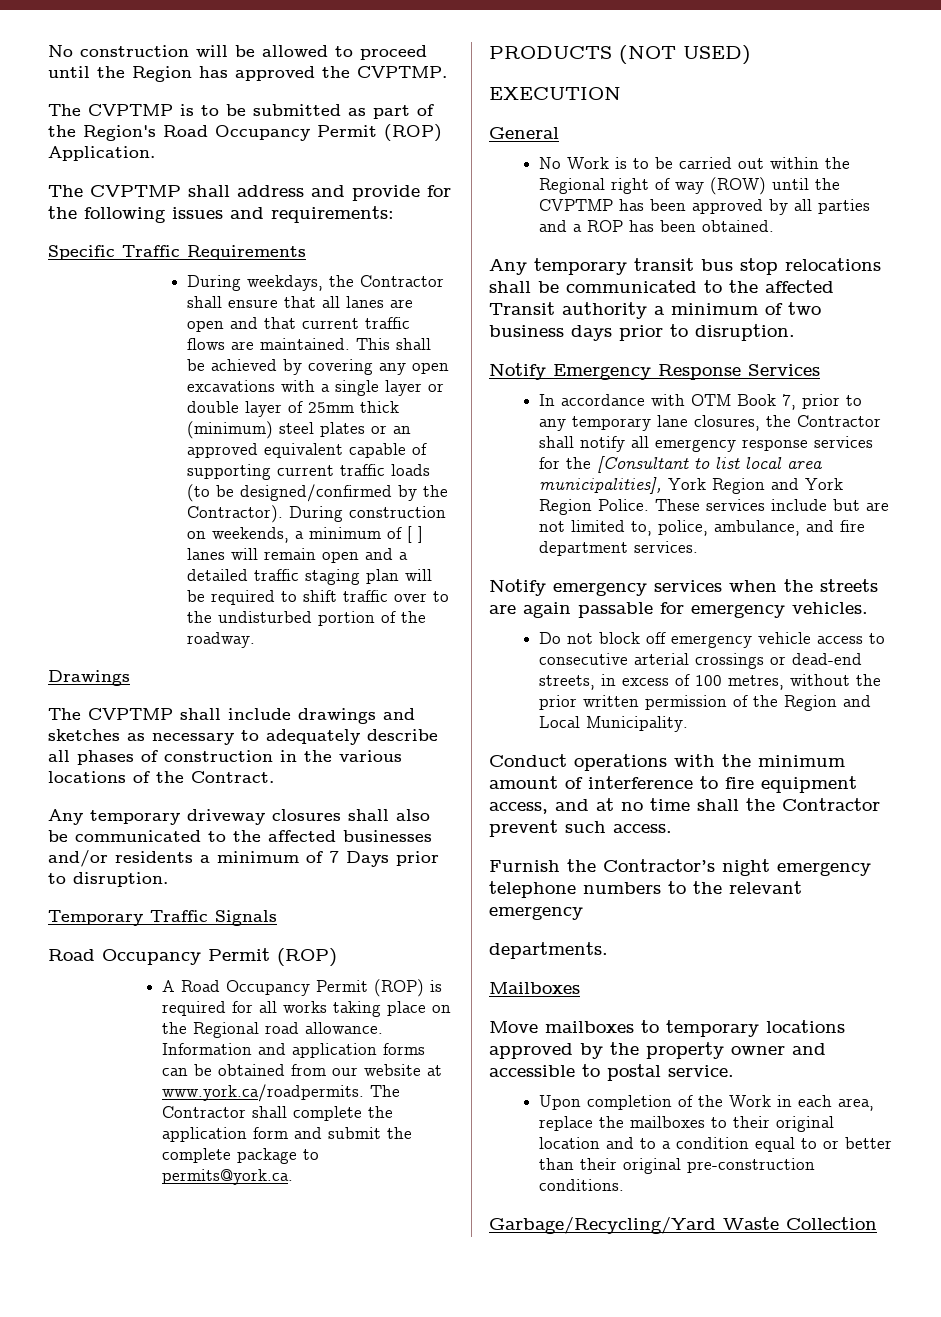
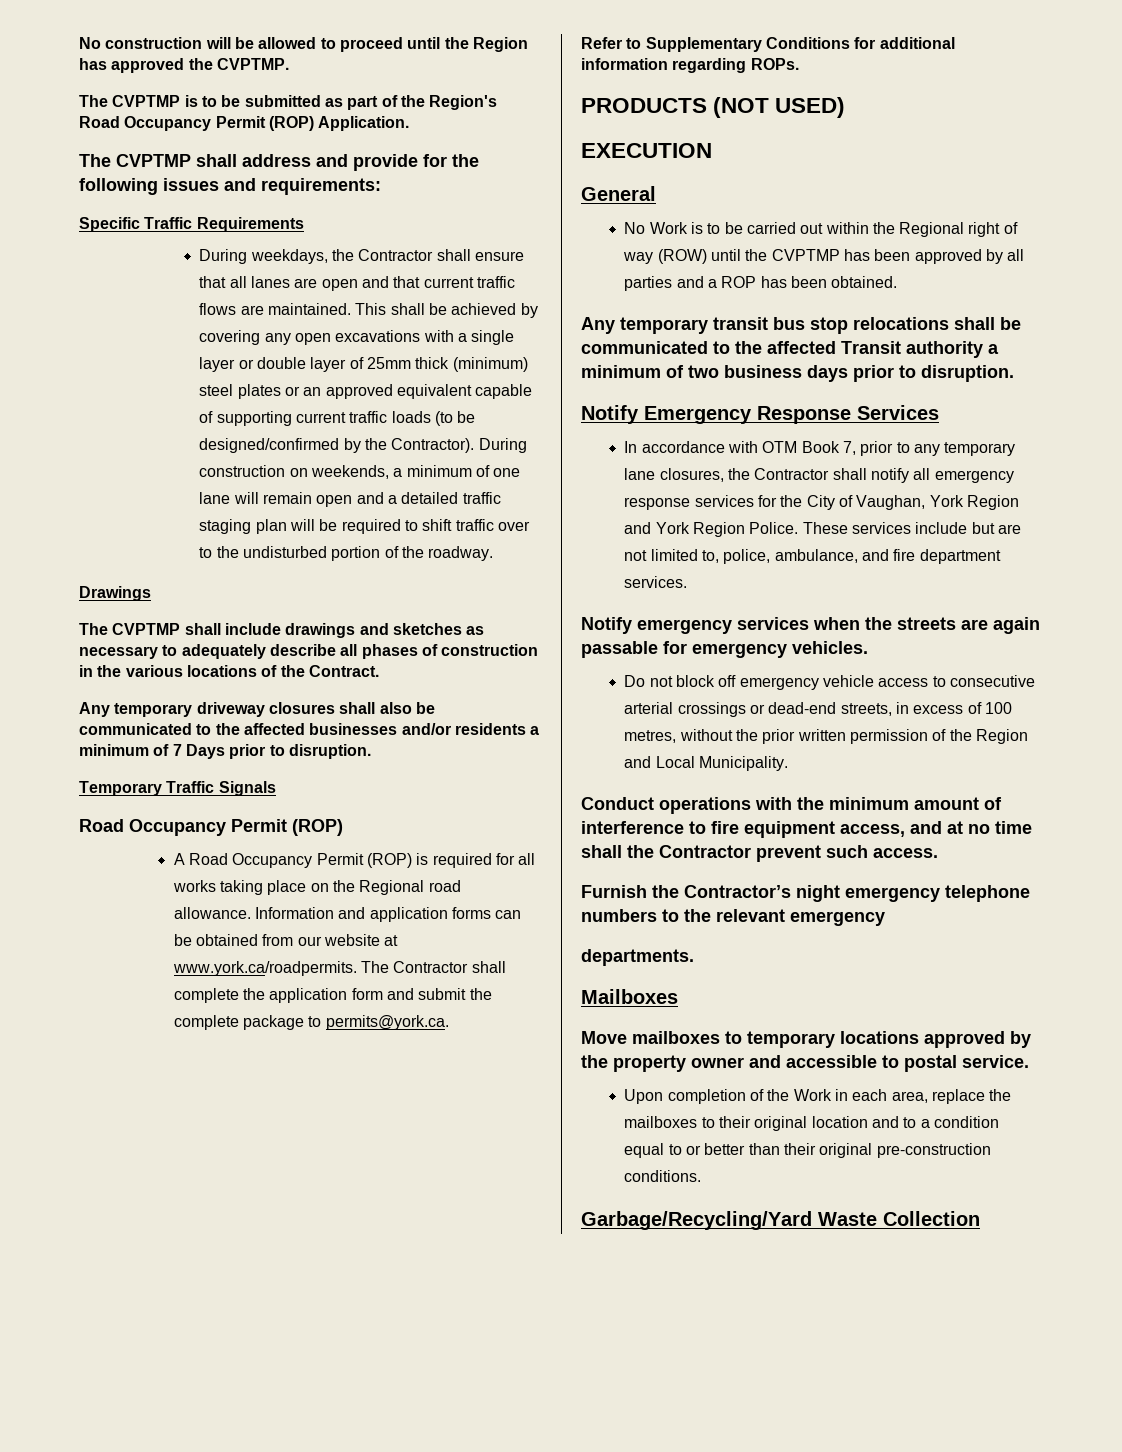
[407,526,424,543] [187,548,226,560] [ ] lanes -> [493,468,521,477] [199,492,231,504] one lane
(294, 1177) none -> [581,37,955,52] [581,58,799,73] // Refer to Supplementary Conditions for additional information regarding ROPs.
[597,456,824,473] [539,477,663,494] [Consultant to list local area municipalities], -> [806,495,926,510] City of Vaughan,

